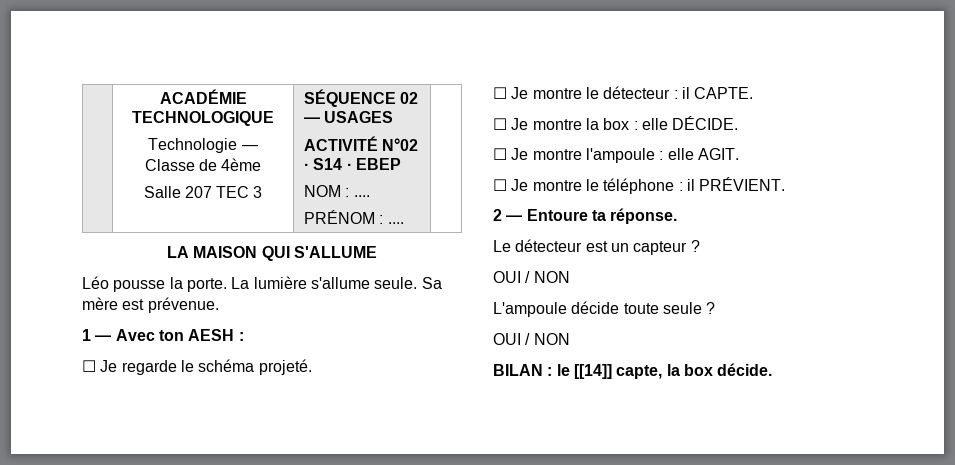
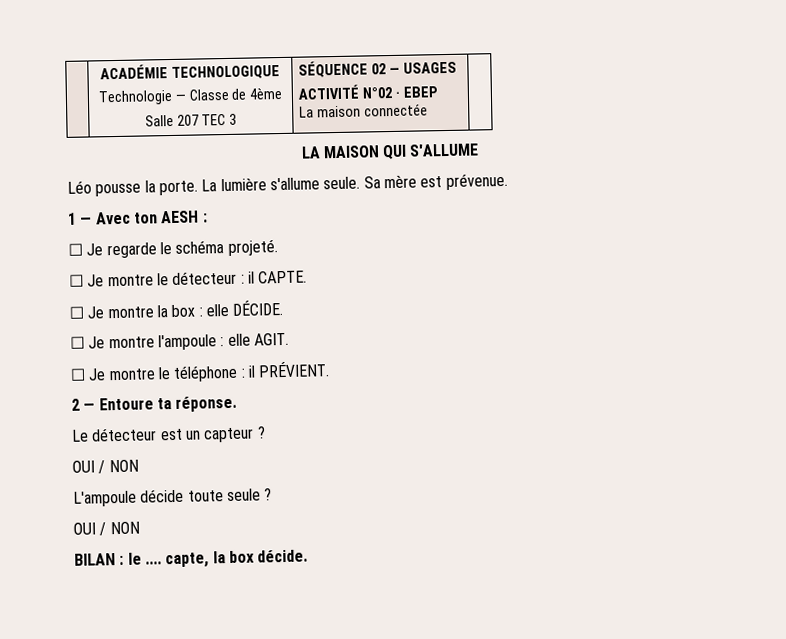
[313,158,352,170] S14 · -> (401, 94) none
[304,185,370,197] [304,210,404,224] NOM : .... // PRÉNOM : .... -> [299,103,429,118] La maison connectée
[573,364,612,379] [[14]] -> [144,561,162,565] ....

